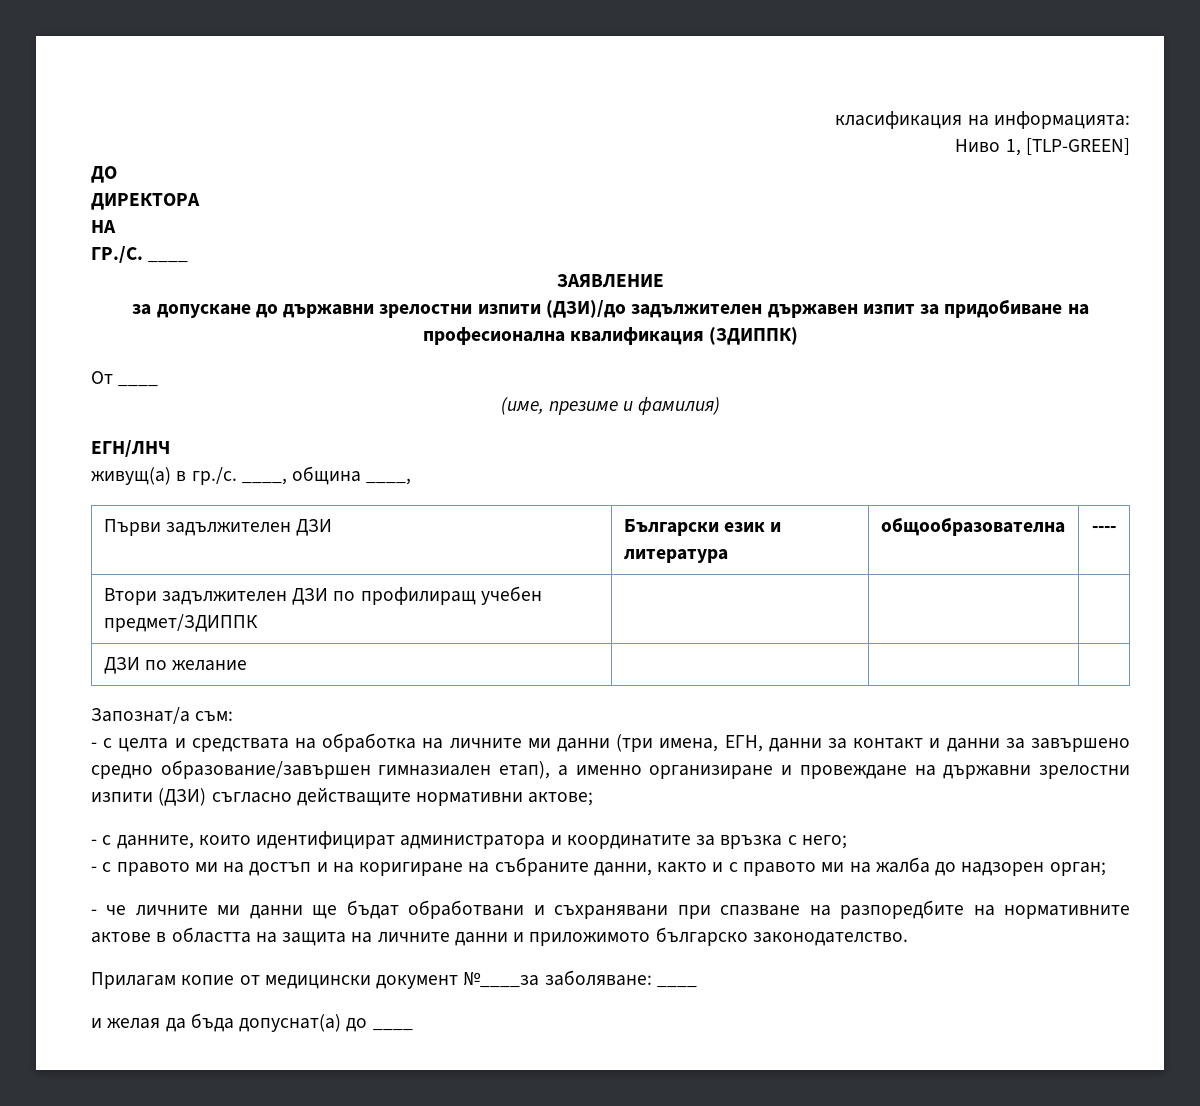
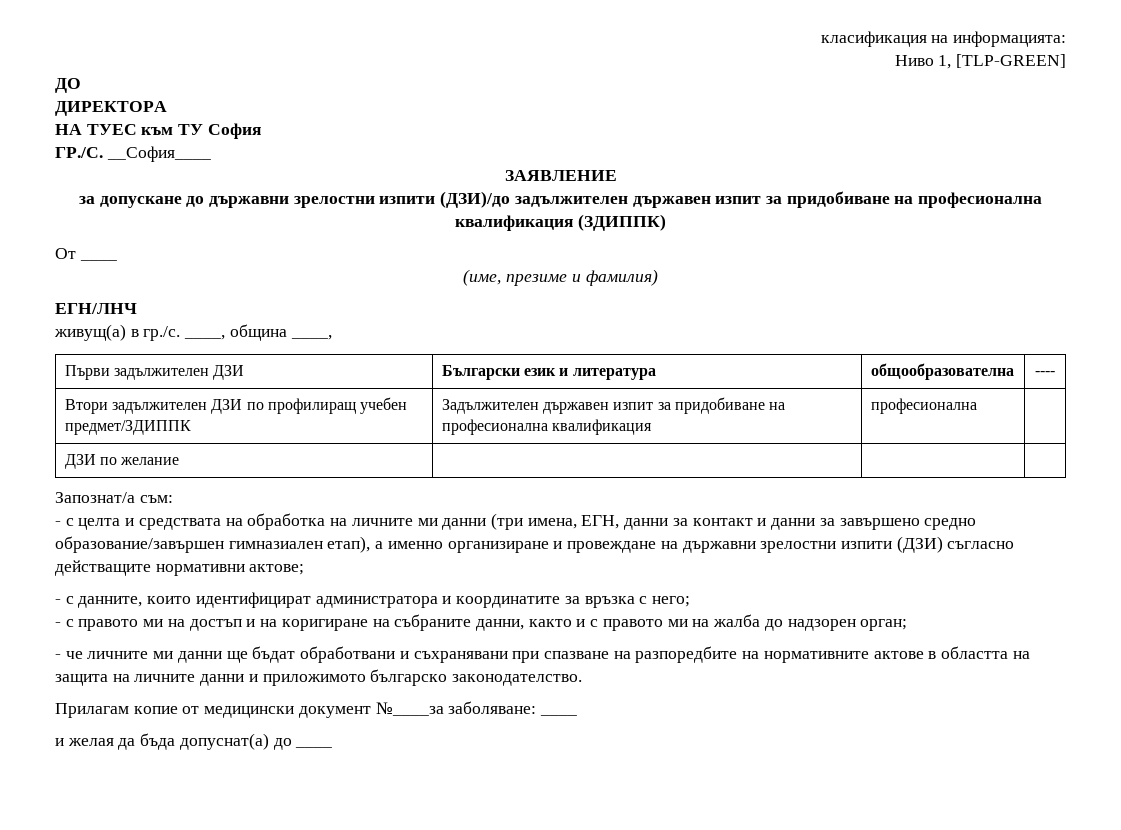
(116, 226) none -> [86,123,261,139] ТУЕС към ТУ София
[148,260,189,263] ____ -> [106,146,211,162] __София____
(258, 623) | -> [441,397,786,414] [441,419,652,435] [870,398,977,414] Задължителен държавен изпит за придобиване на професионална квалификация | професионална

